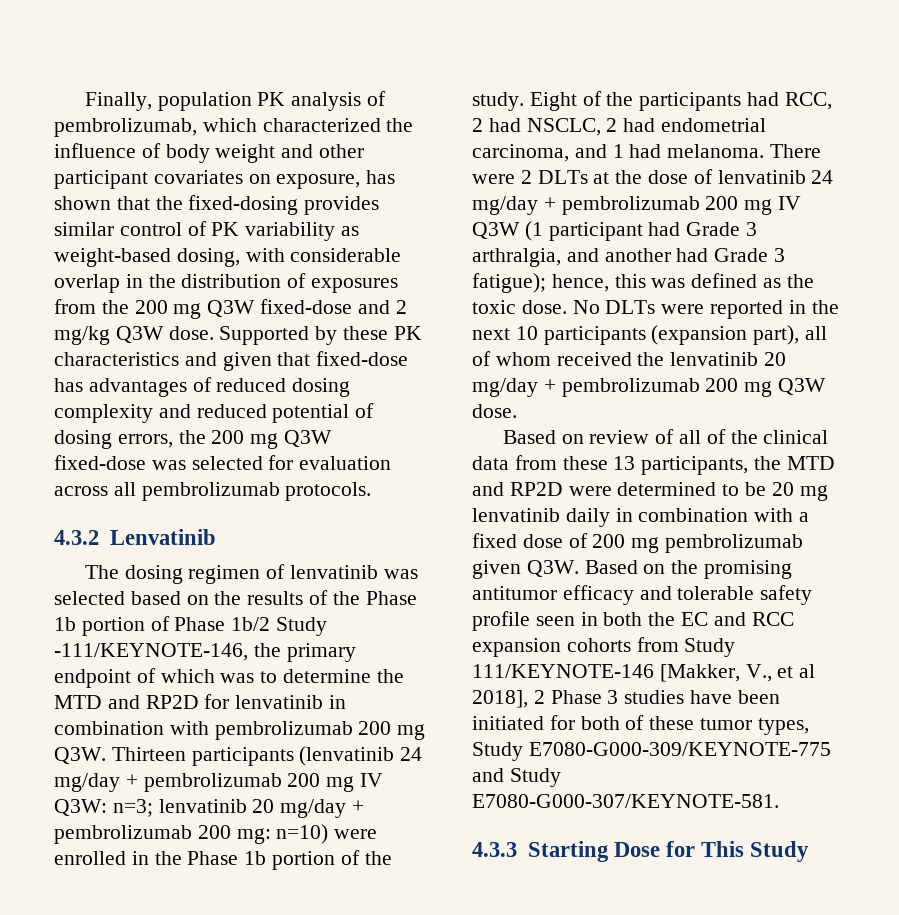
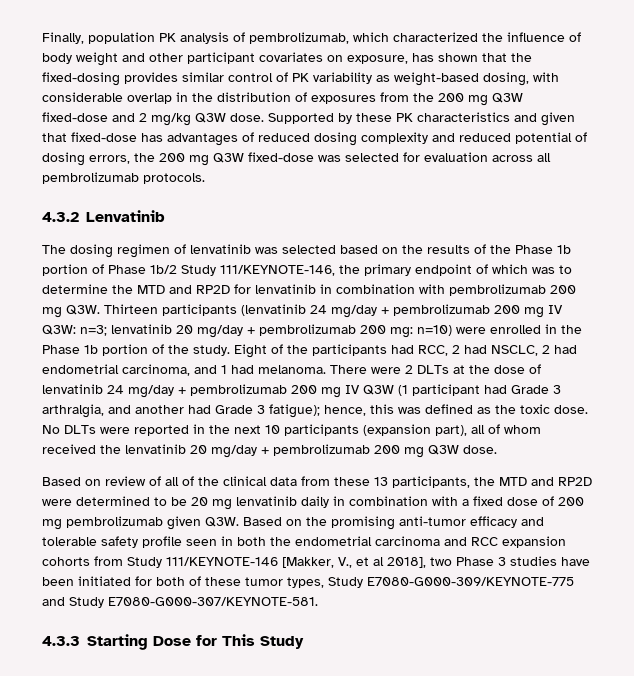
[54,643,248,661] -111/KEYNOTE-146, -> [220,265,335,276] 111/KEYNOTE-146,
[472,586,557,600] antitumor -> [399,516,466,526] anti-tumor
[681,612,709,626] EC -> [295,536,440,546] endometrial carcinoma
[533,690,545,704] 2 -> [430,557,452,566] two

